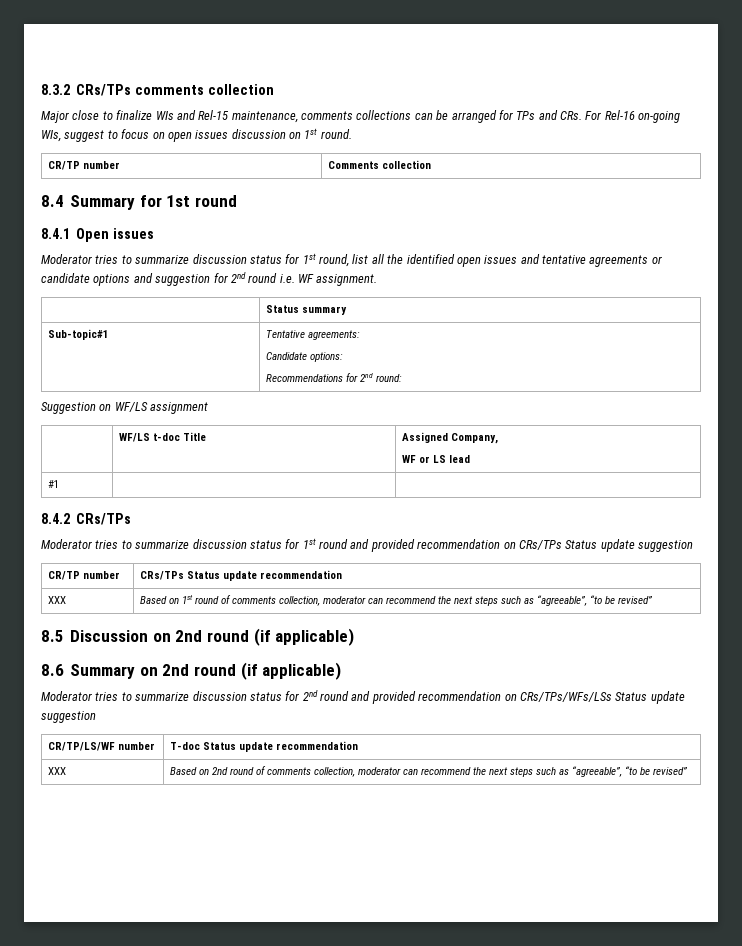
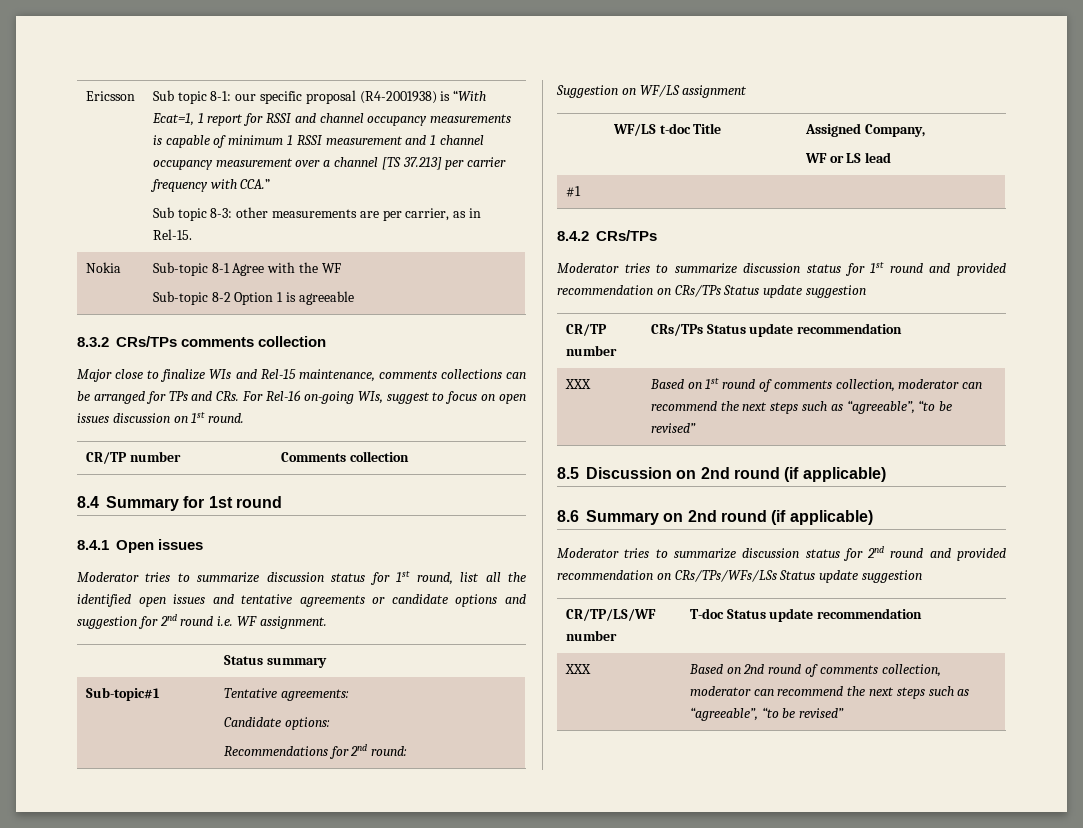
(41, 89) none -> [85,91,135,101] [152,90,487,104] [151,113,512,126] [152,135,484,148] [152,157,507,170] [149,179,271,192] [152,207,481,221] [152,229,192,240] [85,262,121,273] [152,262,341,276] [152,291,354,305] Ericsson | Sub topic 8-1: our specific proposal (R4-2001938) is “With Ecat=1, 1 report for RSSI and channel occupancy measurements is capable of minimum 1 RSSI measurement and 1 channel occupancy measurement over a channel [TS 37.213] per carrier frequency with CCA.” // Sub topic 8-3: other measurements are per carrier, as in Rel-15. // Nokia | Sub-topic 8-1 Agree with the WF // Sub-topic 8-2 Option 1 is agreeable //

